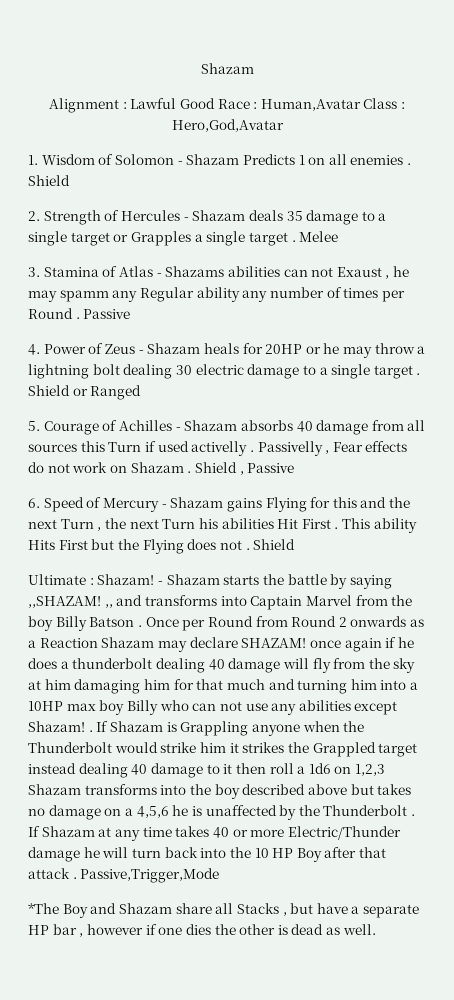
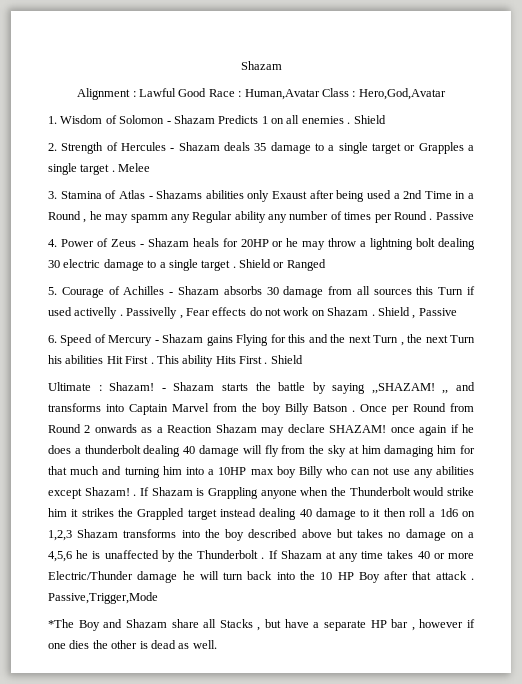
[283,267,382,277] can not Exaust -> [247,190,474,202] [48,211,81,220] only Exaust after being used a 2nd Time in a Round
[296,421,313,432] 40 -> [266,287,279,295] 30
[91,539,242,554] but the Flying does not -> (262, 360) none

